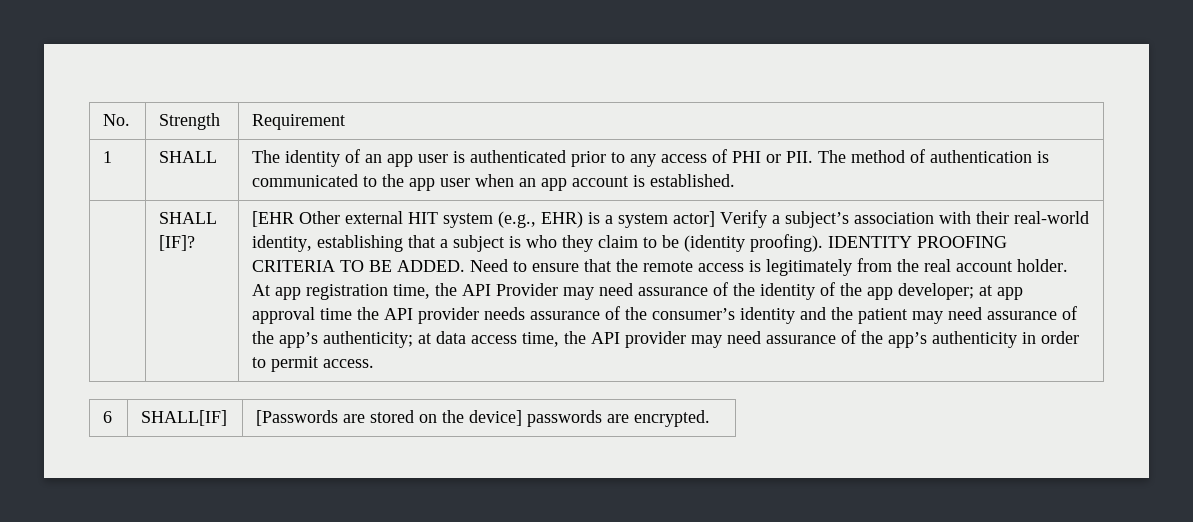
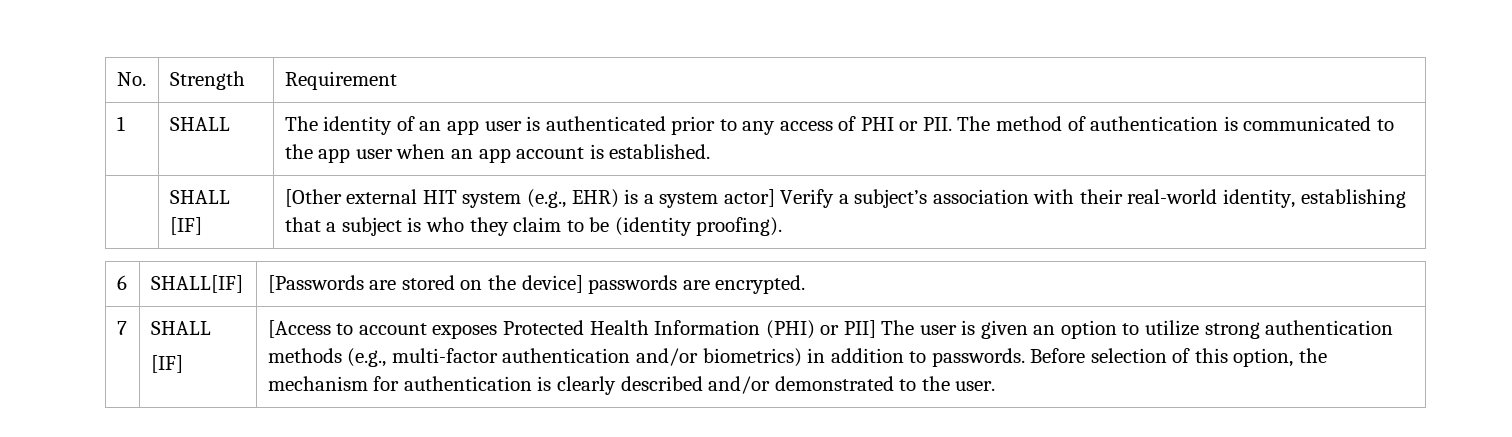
[159,235,196,251] [252,211,341,227] [IF]? | [EHR Other -> [169,217,202,235] [284,189,342,207] [IF] | [Other
[828,236,1008,248] [252,258,1069,276] [252,282,1024,300] [252,306,1078,324] [252,330,1080,348] [252,356,375,372] IDENTITY PROOFING CRITERIA TO BE ADDED. Need to ensure that the remote access is legitimately from the real account holder. At app registration time, the API Provider may need assurance of the identity of the app developer; at app approval time the API provider needs assurance of the consumer’s identity and the patient may need assurance of the app’s authenticity; at data access time, the API provider may need assurance of the app’s authenticity in order to permit access. -> (783, 226) none
(711, 418) none -> [116,321,127,335] [150,321,211,335] [150,355,183,373] [267,320,1394,339] [267,348,1327,367] [267,376,996,395] // 7 | SHALL // [IF] | [Access to account exposes Protected Health Information (PHI) or PII] The user is given an option to utilize strong authentication methods (e.g., multi-factor authentication and/or biometrics) in addition to passwords. Before selection of this option, the mechanism for authentication is clearly described and/or demonstrated to the user.

